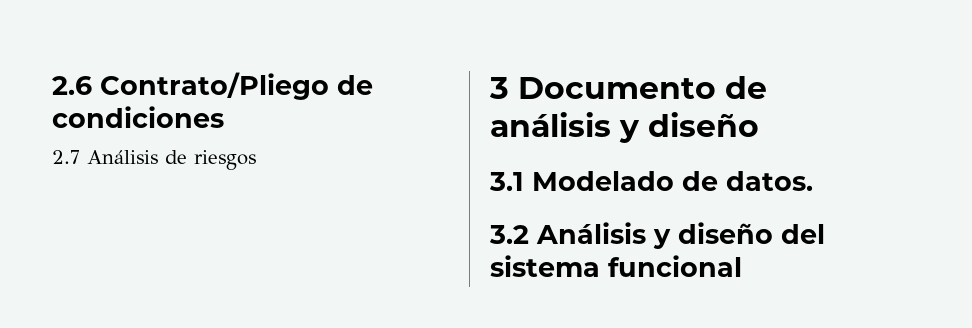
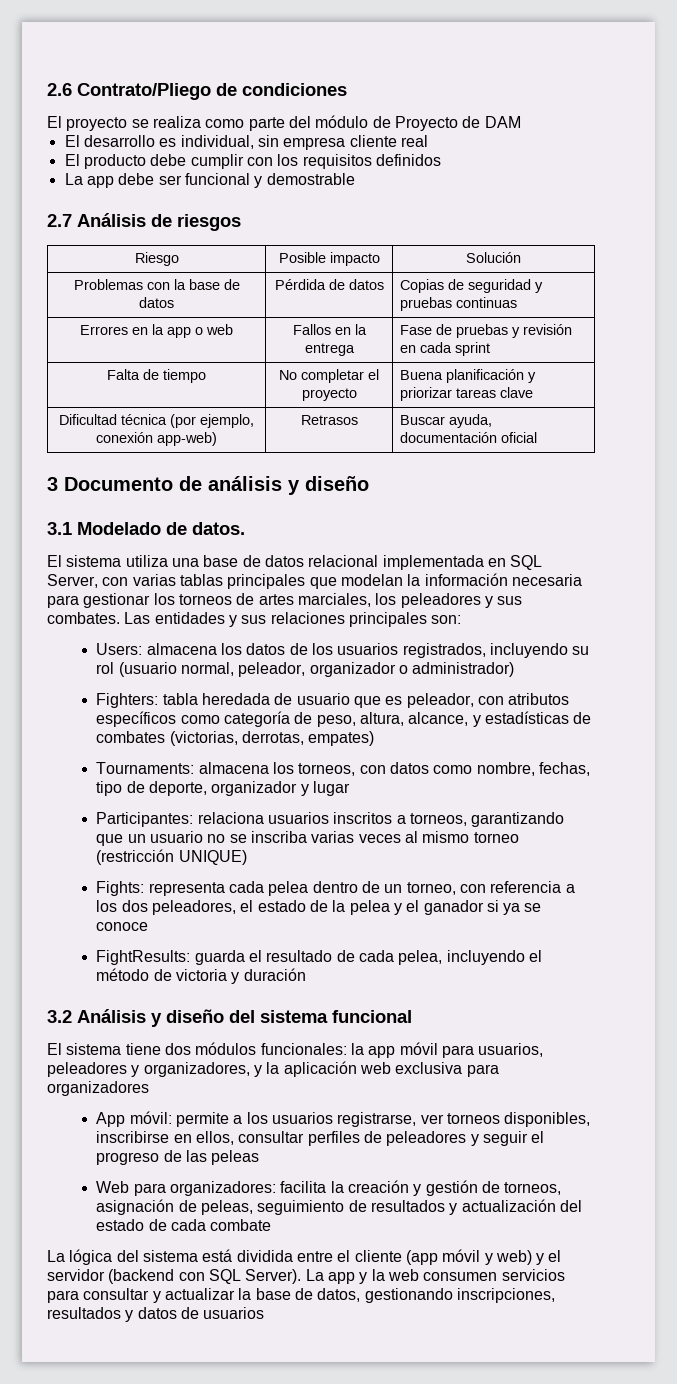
[52,150,256,170] 2.7 Análisis de riesgos -> [47,115,521,131] [64,135,428,150] [64,154,441,169] [64,173,355,188] [47,213,241,231] [134,252,179,266] [278,252,380,266] [466,252,521,263] [73,279,240,290] [139,297,174,308] [274,279,384,290] [399,279,543,293] [399,297,517,311] [80,324,233,338] [292,324,367,335] [304,343,355,356] [399,324,572,338] [399,342,490,356] [107,369,206,383] [279,369,379,383] [301,388,357,401] [399,369,536,383] [399,387,533,401] [59,414,254,428] [96,432,217,446] [300,415,358,425] [399,414,492,428] [399,432,537,443] El proyecto se realiza como parte del módulo de Proyecto de DAM // El desarrollo es individual, sin empresa cliente real // El producto debe cumplir con los requisitos definidos // La app debe ser funcional y demostrable // 2.7 Análisis de riesgos // Riesgo | Posible impacto | Solución // Problemas con la base de datos | Pérdida de datos | Copias de seguridad y pruebas continuas // Errores en la app o web | Fallos en la entrega | Fase de pruebas y revisión en cada sprint // Falta de tiempo | No completar el proyecto | Buena planificación y priorizar tareas clave // Dificultad técnica (por ejemplo, conexión app-web) | Retrasos | Buscar ayuda, documentación oficial
(813, 181) none -> [47,555,543,570] [47,573,582,589] [47,593,523,608] [47,612,462,627] [96,643,590,658] [96,662,515,677] [96,693,570,708] [96,711,592,727] [96,731,375,746] [96,762,590,776] [96,781,350,796] [96,812,565,827] [96,831,519,846] [96,849,247,865] [96,881,575,896] [96,900,542,915] [96,922,149,931] [96,950,542,965] [96,968,306,984] // El sistema utiliza una base de datos relacional implementada en SQL Server, con varias tablas principales que modelan la información necesaria para gestionar los torneos de artes marciales, los peleadores y sus combates. Las entidades y sus relaciones principales son: // Users: almacena los datos de los usuarios registrados, incluyendo su rol (usuario normal, peleador, organizador o administrador) // Fighters: tabla heredada de usuario que es peleador, con atributos específicos como categoría de peso, altura, alcance, y estadísticas de combates (victorias, derrotas, empates) // Tournaments: almacena los torneos, con datos como nombre, fechas, tipo de deporte, organizador y lugar // Participantes: relaciona usuarios inscritos a torneos, garantizando que un usuario no se inscriba varias veces al mismo torneo (restricción UNIQUE) // Fights: representa cada pelea dentro de un torneo, con referencia a los dos peleadores, el estado de la pelea y el ganador si ya se conoce // FightResults: guarda el resultado de cada pelea, incluyendo el método de victoria y duración
(742, 266) none -> [47,1042,544,1058] [47,1061,499,1077] [47,1081,149,1096] [96,1111,591,1127] [96,1131,545,1146] [96,1150,260,1165] [96,1180,562,1196] [96,1199,582,1215] [96,1219,272,1231] [47,1249,562,1265] [47,1269,565,1284] [47,1288,555,1303] [47,1307,265,1322] // El sistema tiene dos módulos funcionales: la app móvil para usuarios, peleadores y organizadores, y la aplicación web exclusiva para organizadores // App móvil: permite a los usuarios registrarse, ver torneos disponibles, inscribirse en ellos, consultar perfiles de peleadores y seguir el progreso de las peleas // Web para organizadores: facilita la creación y gestión de torneos, asignación de peleas, seguimiento de resultados y actualización del estado de cada combate // La lógica del sistema está dividida entre el cliente (app móvil y web) y el servidor (backend con SQL Server). La app y la web consumen servicios para consultar y actualizar la base de datos, gestionando inscripciones, resultados y datos de usuarios

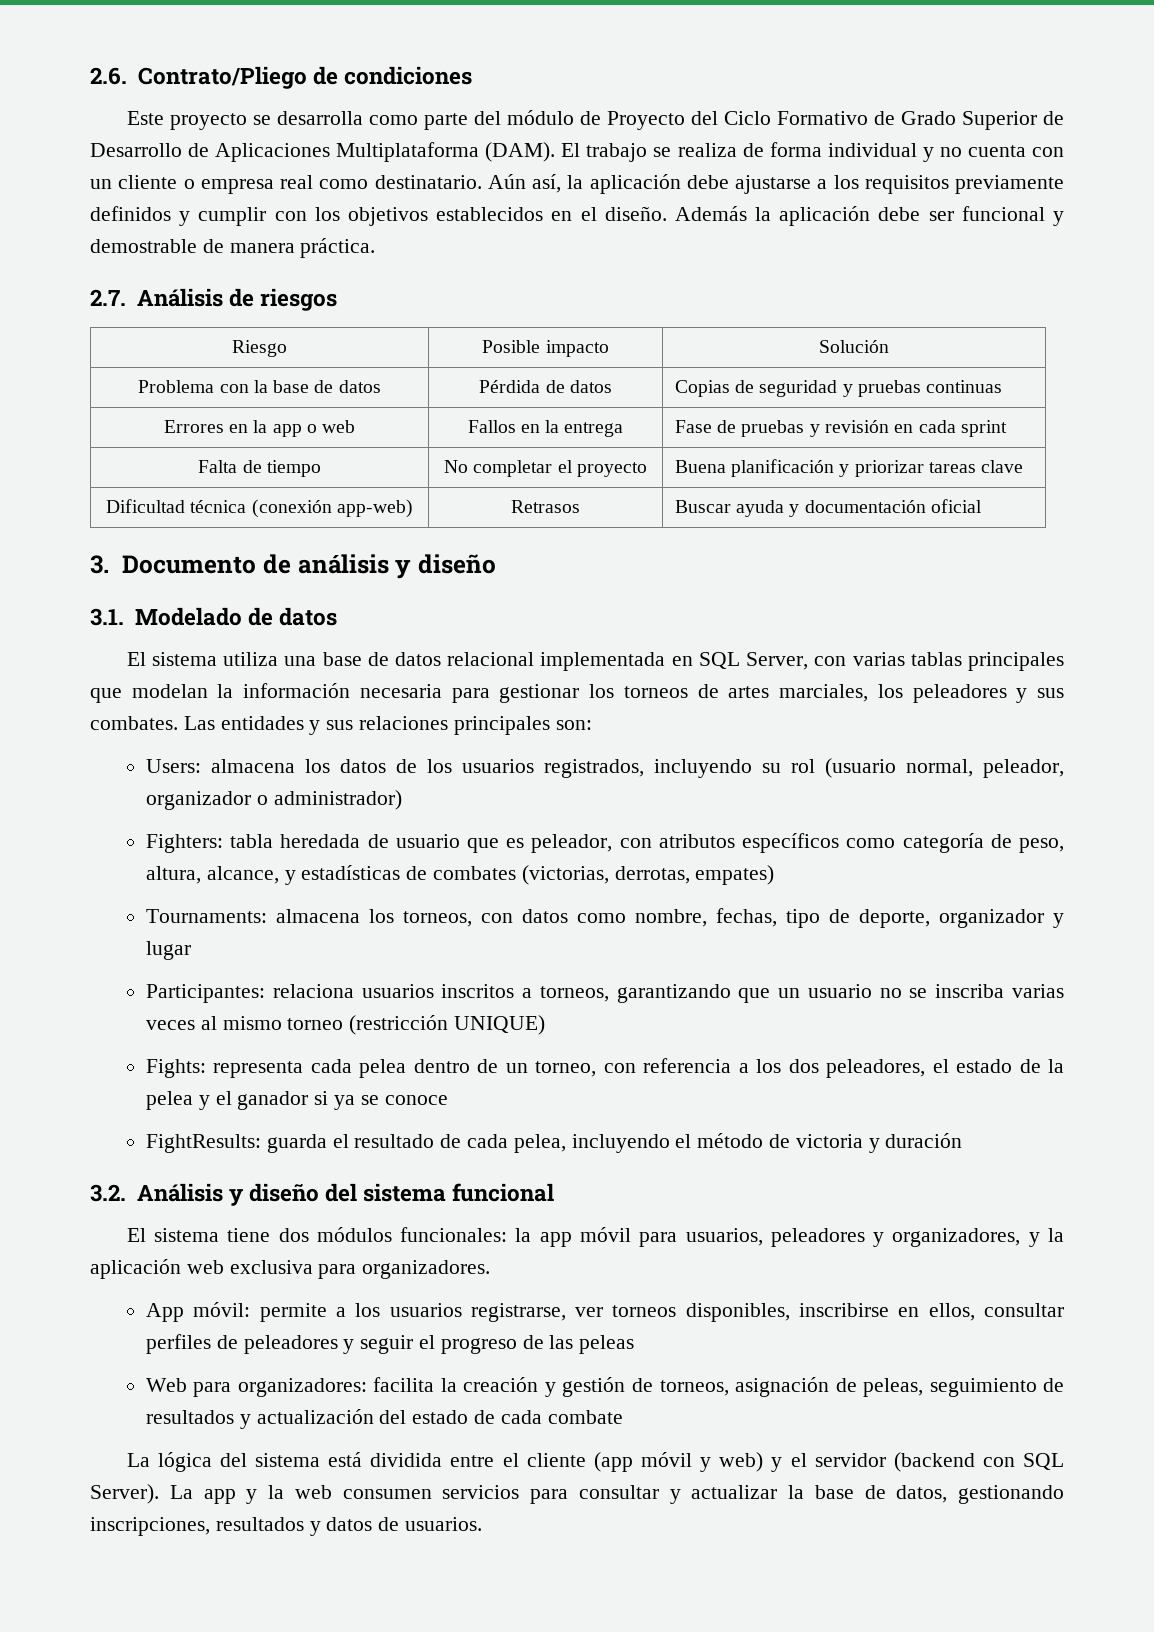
[47,83,72,96] 2.6 -> [90,67,127,85] 2.6.
[47,116,62,128] El -> [126,111,164,125] Este
[152,116,201,128] realiza -> [276,111,363,125] desarrolla
[462,116,521,128] [64,135,428,150] [64,154,441,169] [64,173,114,188] de DAM // El desarrollo es individual, sin empresa cliente real // El producto debe cumplir con los requisitos definidos // La app -> [690,111,1064,130] [90,142,1065,162] [90,174,1064,194] [90,206,871,226] del Ciclo Formativo de Grado Superior de Desarrollo de Aplicaciones Multiplataforma (DAM). El trabajo se realiza de forma individual y no cuenta con un cliente o empresa real como destinatario. Aún así, la aplicación debe ajustarse a los requisitos previamente definidos y cumplir con los objetivos establecidos en el diseño. Además la aplicación
[47,214,72,227] // 2.7 -> [202,238,376,258] [90,289,126,306] de manera práctica. // 2.7.
[73,279,143,290] Problemas -> [138,380,215,393] Problema
[170,414,254,428] [96,432,153,443] (por ejemplo, conexión -> [251,499,332,518] (conexión
[448,414,492,428] ayuda, -> [736,500,800,517] ayuda y
[47,477,58,491] 3 -> [90,555,109,574] 3.
[47,522,72,535] 3.1 -> [90,608,124,626] 3.1.
[192,522,245,535] datos. -> [278,607,337,626] datos
[47,1010,72,1023] 3.2 -> [90,1184,126,1202] 3.2.
[47,1081,149,1096] organizadores -> [362,1260,491,1279] organizadores.
[203,1307,265,1319] usuarios -> [405,1517,483,1531] usuarios.

